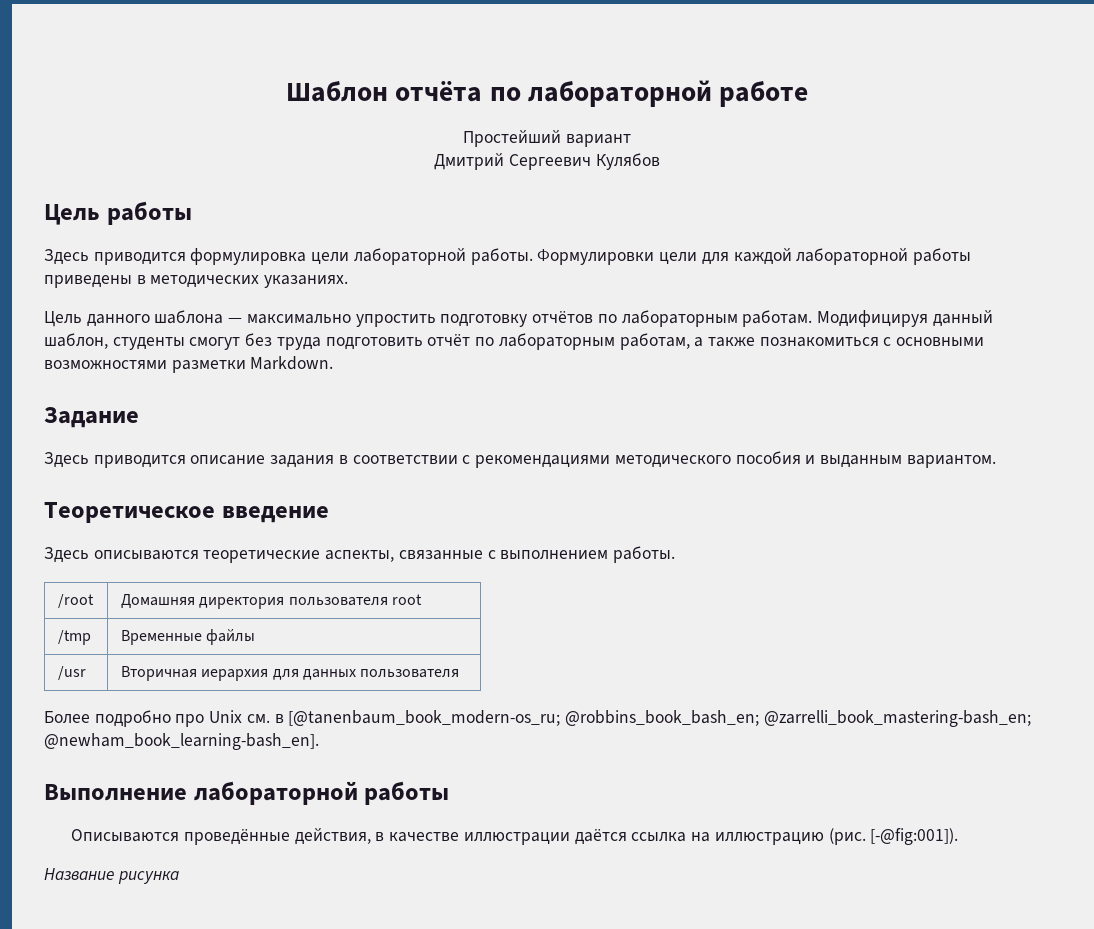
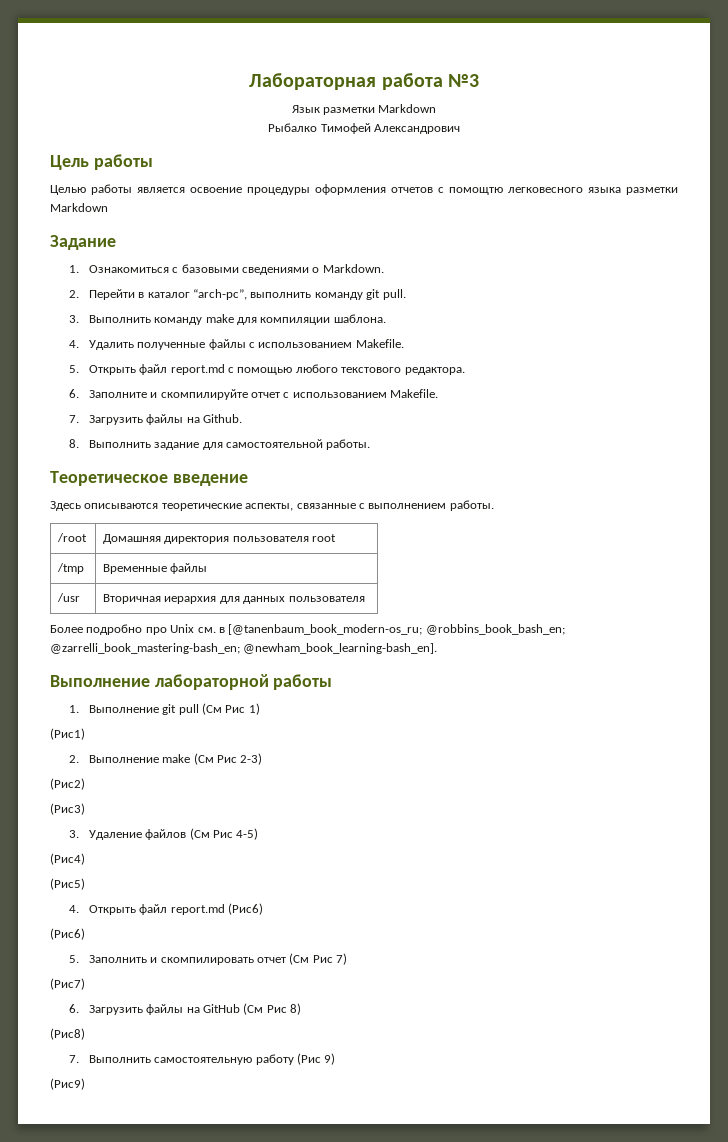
[285,80,809,107] [463,130,631,147] [434,153,660,170] [44,201,192,225] [44,248,971,265] [44,275,349,288] [44,310,993,327] [44,333,985,350] [44,356,334,373] [44,407,139,428] [44,451,996,468] Шаблон отчёта по лабораторной работе // Простейший вариант // Дмитрий Сергеевич Кулябов // Цель работы // Здесь приводится формулировка цели лабораторной работы. Формулировки цели для каждой лабораторной работы приведены в методических указаниях. // Цель данного шаблона — максимально упростить подготовку отчётов по лабораторным работам. Модифицируя данный шаблон, студенты смогут без труда подготовить отчёт по лабораторным работам, а также познакомиться с основными возможностями разметки Markdown. // Задание // Здесь приводится описание задания в соответствии с рекомендациями методического пособия и выданным вариантом. -> [249,73,479,90] [291,104,437,115] [268,123,460,134] [50,154,153,170] [50,184,678,195] [50,203,108,212] [50,235,116,250] [69,264,384,275] [69,289,406,300] [69,314,386,325] [69,339,404,350] [69,364,465,375] [69,389,439,400] [69,414,243,425] [69,439,371,450] Лабораторная работа №3 // Язык разметки Markdown // Рыбалко Тимофей Александрович // Цель работы // Целью работы является освоение процедуры оформления отчетов с помощтю легковесного языка разметки Markdown // Задание // 1. Ознакомиться с базовыми сведениями о Markdown. // 2. Перейти в каталог “arch-pc”, выполнить команду git pull. // 3. Выполнить команду make для компиляции шаблона. // 4. Удалить полученные файлы с использованием Makefile. // 5. Открыть файл report.md c помощью любого текстового редактора. // 6. Заполните и скомпилируйте отчет с использованием Makefile. // 7. Загрузить файлы на Github. // 8. Выполнить задание для самостоятельной работы.
[71,828,959,845] [44,868,179,884] Описываются проведённые действия, в качестве иллюстрации даётся ссылка на иллюстрацию (рис. [-@fig:001]). // Название рисунка -> [69,703,260,715] [50,728,85,740] [69,753,263,765] [50,778,85,790] [50,803,85,815] [69,828,259,840] [50,853,85,865] [50,878,85,890] [69,903,264,915] [50,928,85,940] [69,953,348,965] [50,978,85,990] [69,1003,302,1015] [50,1028,85,1040] [69,1053,336,1065] [50,1078,85,1090] 1. Выполнение git pull (См Рис 1) // (Рис1) // 2. Выполнение make (См Рис 2-3) // (Рис2) // (Рис3) // 3. Удаление файлов (См Рис 4-5) // (Рис4) // (Рис5) // 4. Открыть файл report.md (Рис6) // (Рис6) // 5. Заполнить и скомпилировать отчет (См Рис 7) // (Рис7) // 6. Загрузить файлы на GitHub (См Рис 8) // (Рис8) // 7. Выполнить самостоятельную работу (Рис 9) // (Рис9)

